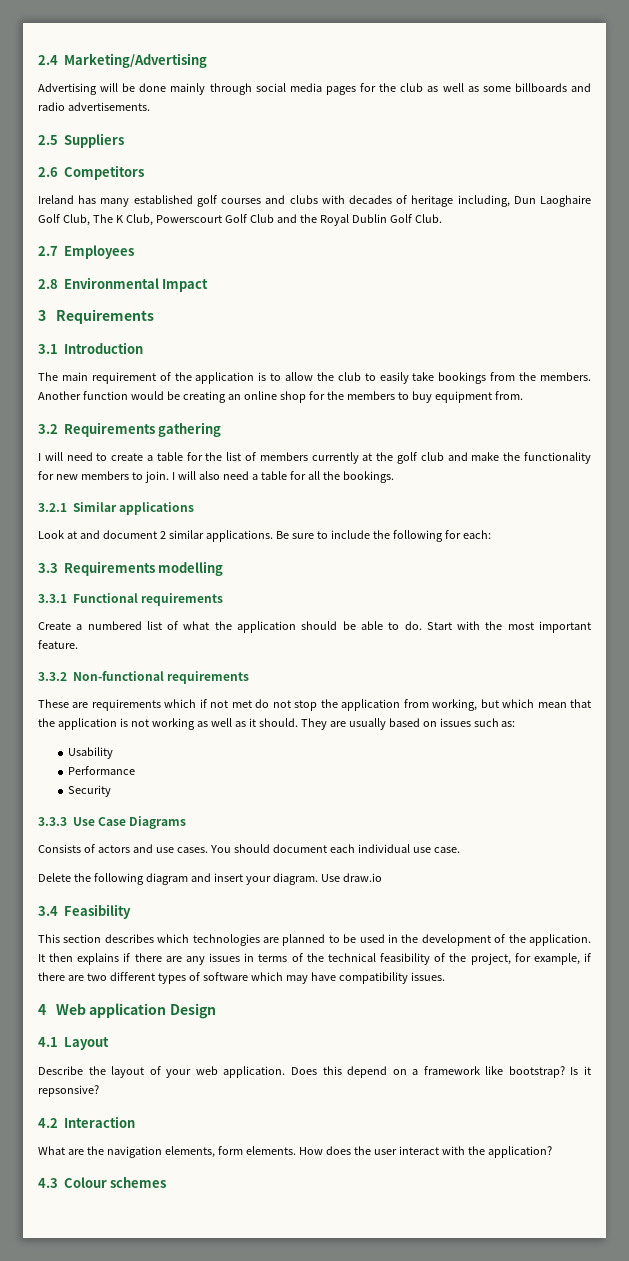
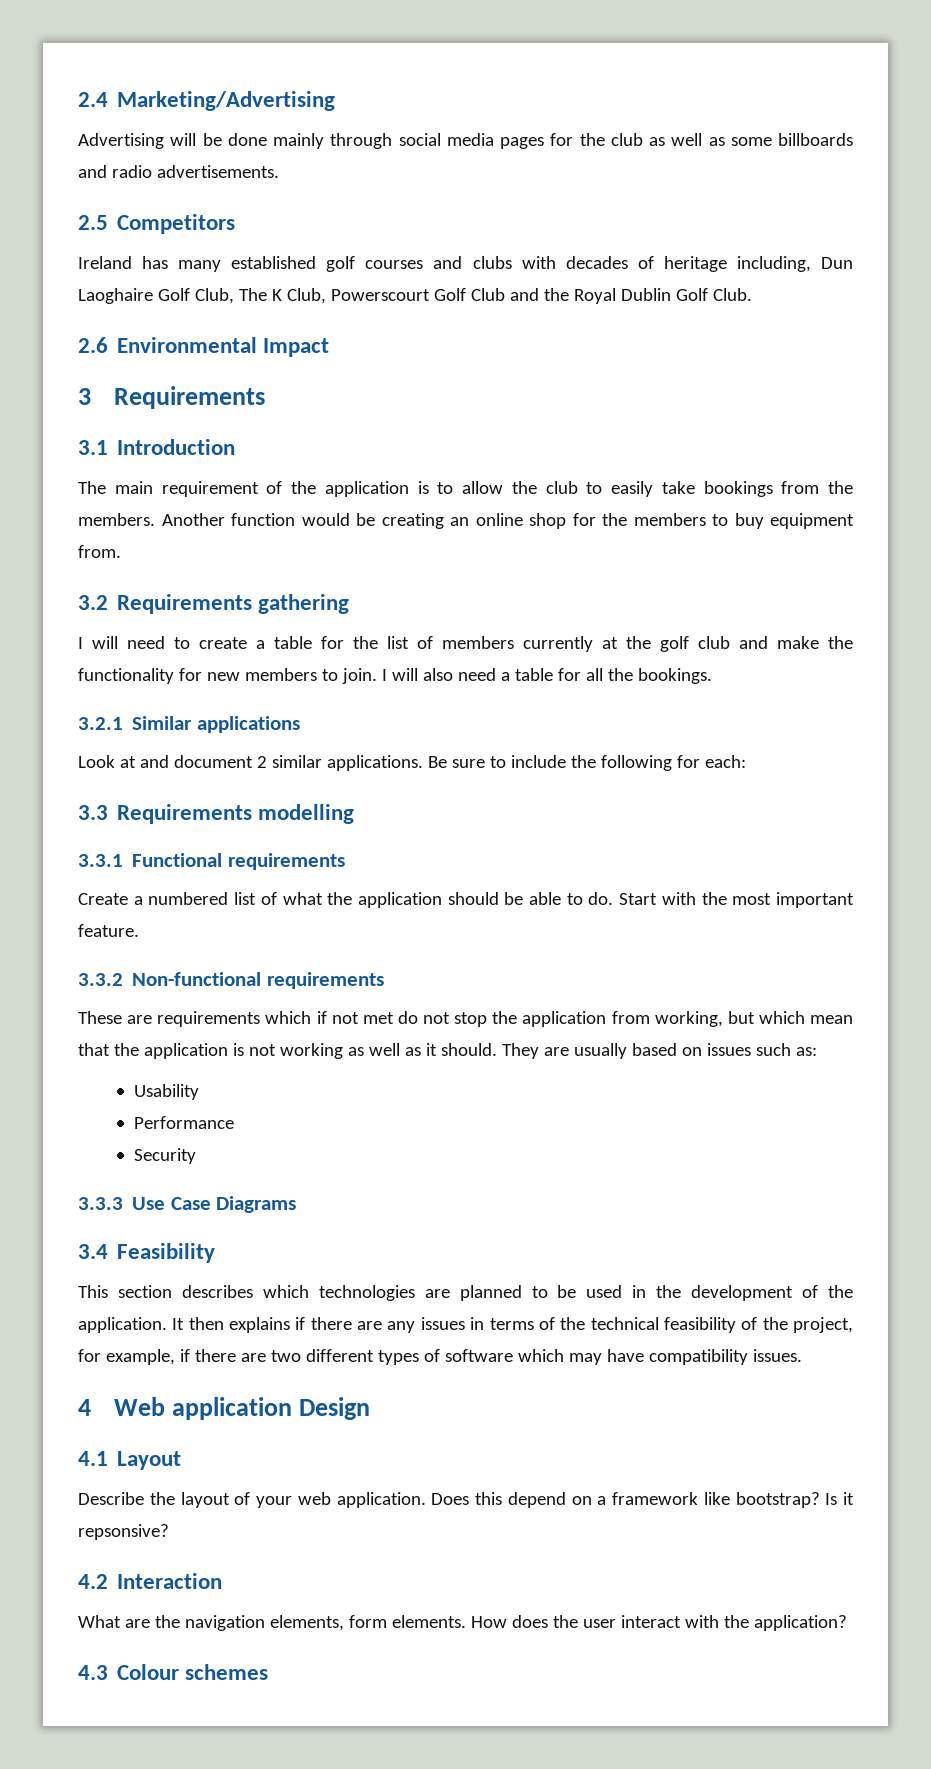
[63,133,124,148] [38,167,58,177] Suppliers // 2.6 -> (108, 222) none
[38,245,134,259] [38,279,58,289] 2.7 Employees // 2.8 -> [78,337,108,353] 2.6
[38,844,460,853] [38,873,382,885] // Consists of actors and use cases. You should document each individual use case. // Delete the following diagram and insert your diagram. Use draw.io -> (297, 1204) none

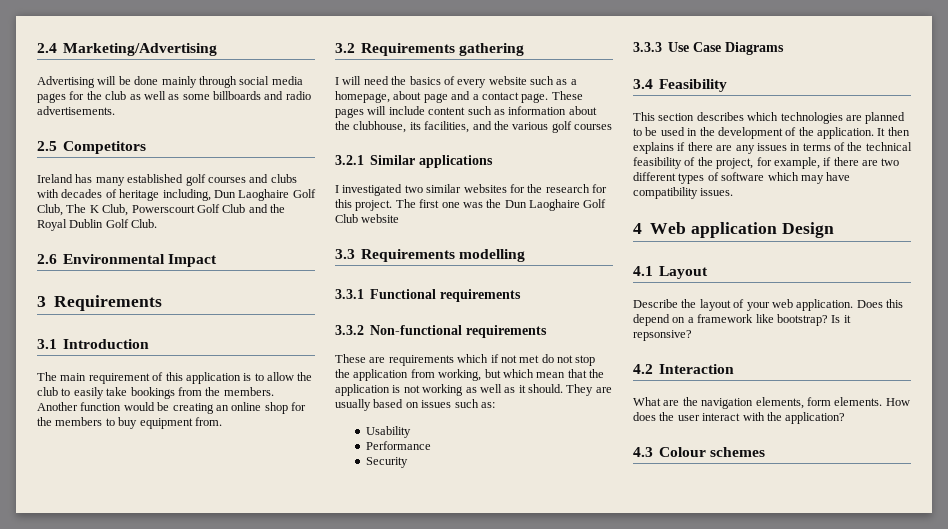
[291,481,316,494] the -> [165,372,183,381] this
[174,636,853,652] [78,668,712,684] [78,716,300,733] [78,755,746,771] to create a table for the list of members currently at the golf club and make the functionality for new members to join. I will also need a table for all the bookings. // 3.2.1 Similar applications // Look at and document 2 similar applications. Be sure to include the following for each: -> [391,76,577,88] [335,91,583,103] [335,106,597,118] [335,121,612,133] [335,155,494,168] [335,184,607,196] [335,199,607,211] [335,214,400,223] the basics of every website such as a homepage, about page and a contact page. These pages will include content such as information about the clubhouse, its facilities, and the various golf courses // 3.2.1 Similar applications // I investigated two similar websites for the research for this project. The first one was the Dun Laoghaire Golf Club website
[78,892,855,908] [78,924,139,937] // Create a numbered list of what the application should be able to do. Start with the most important feature. -> (522, 295) none

